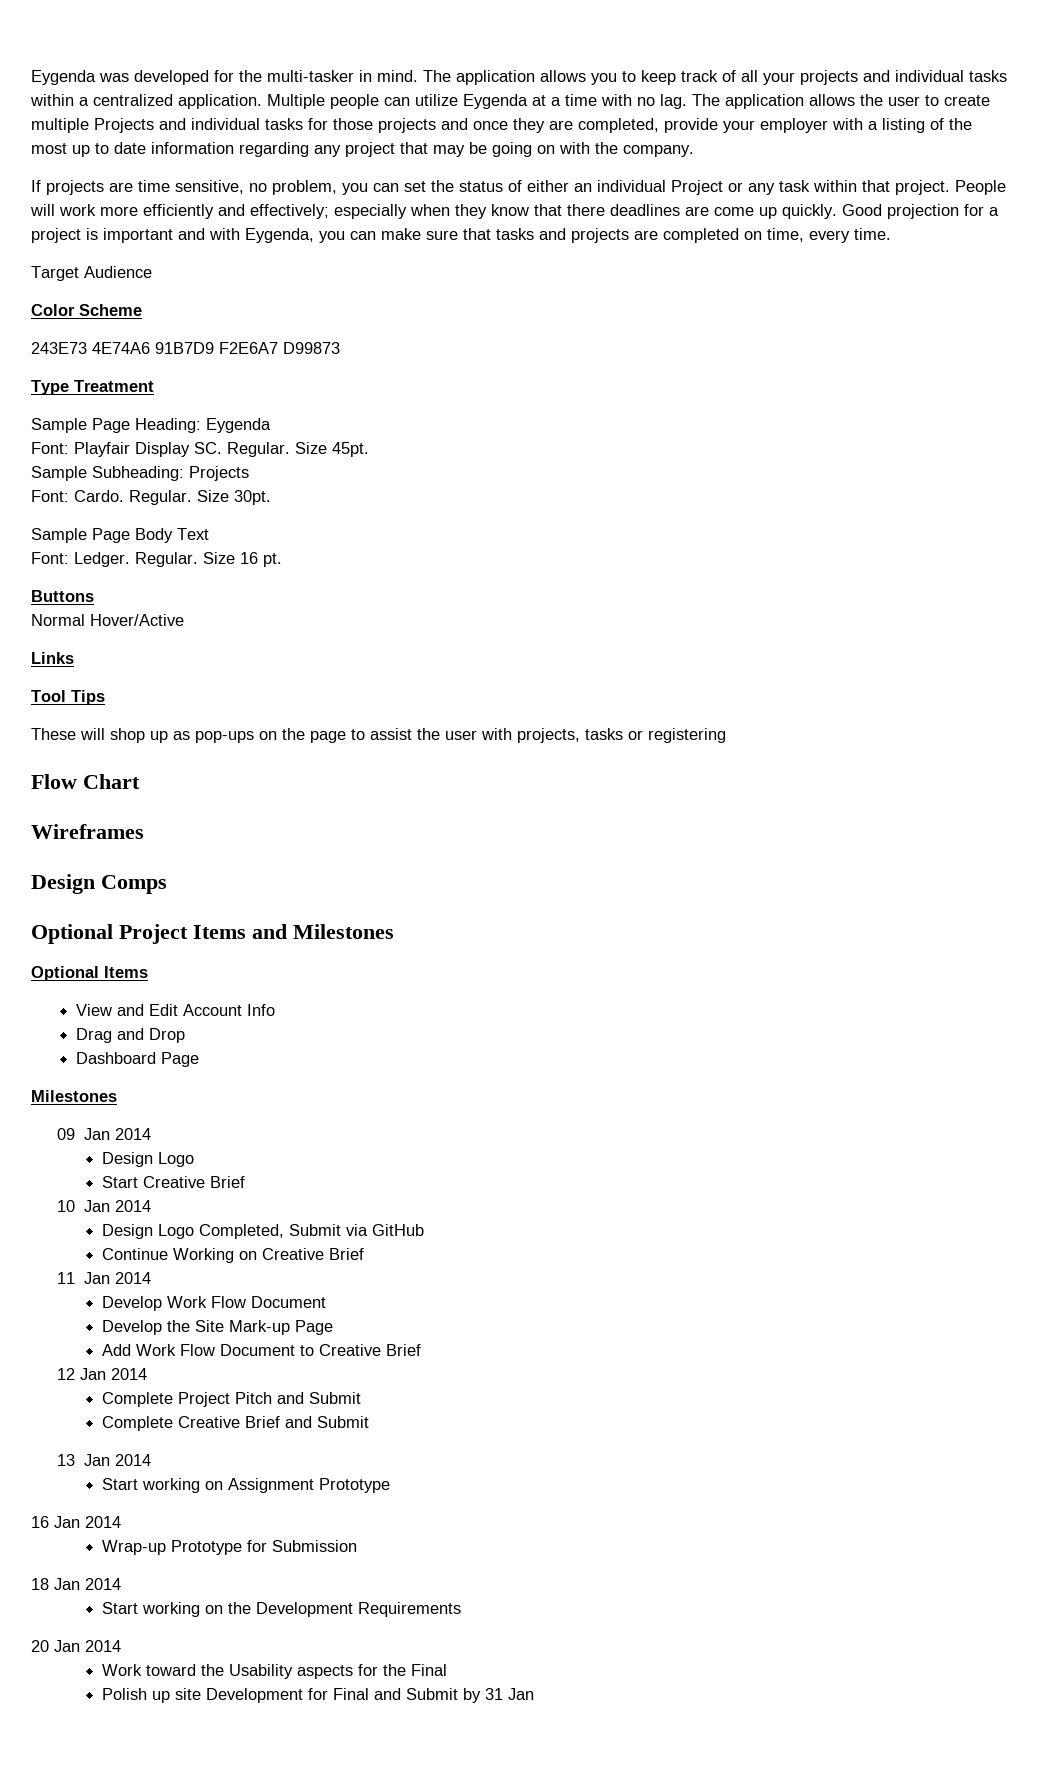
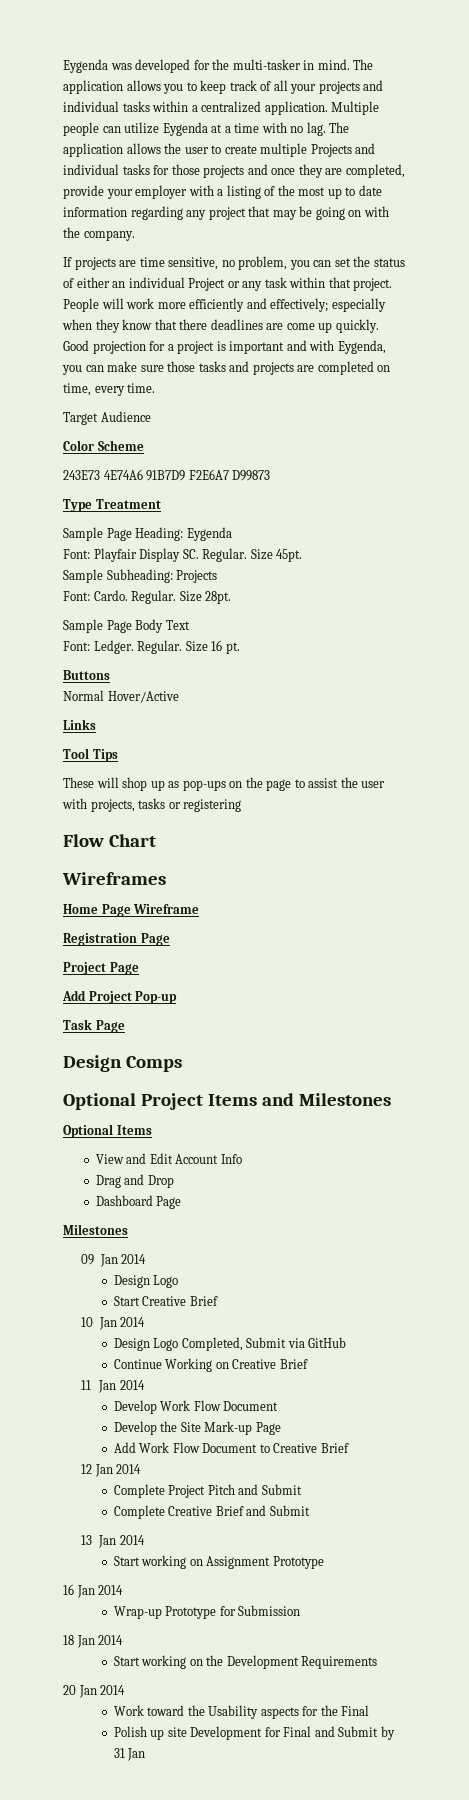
[463,228,491,240] that -> [167,361,196,372] those
[234,490,271,505] 30pt. -> [205,591,232,604] 28pt.
(144, 831) none -> [63,904,200,917] [63,933,170,946] [63,962,139,975] [62,990,178,1004] [63,1019,125,1033] // Home Page Wireframe // Registration Page // Project Page // Add Project Pop-up // Task Page

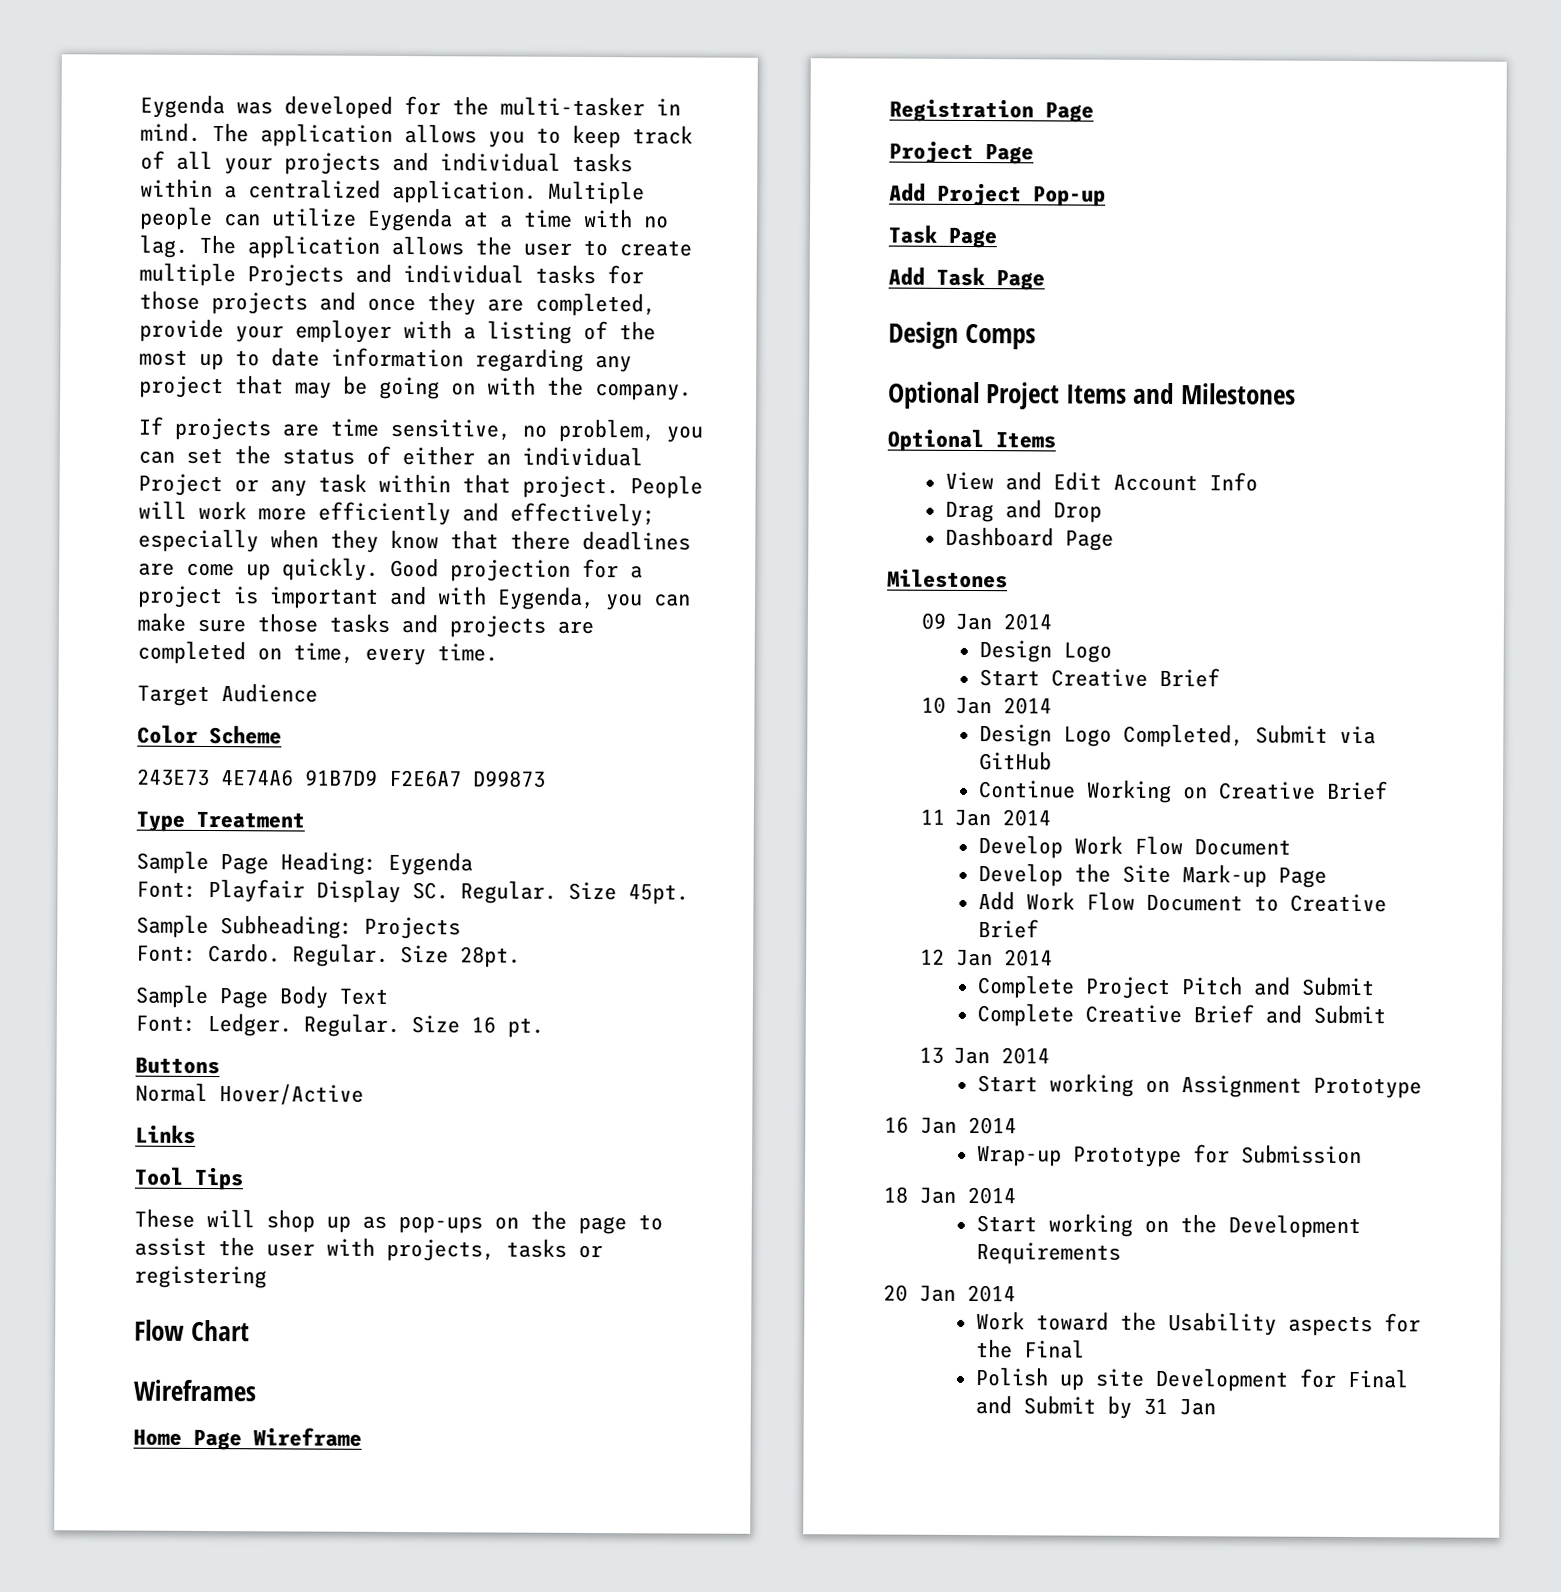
(125, 1026) none -> [888,266,1045,291] // Add Task Page

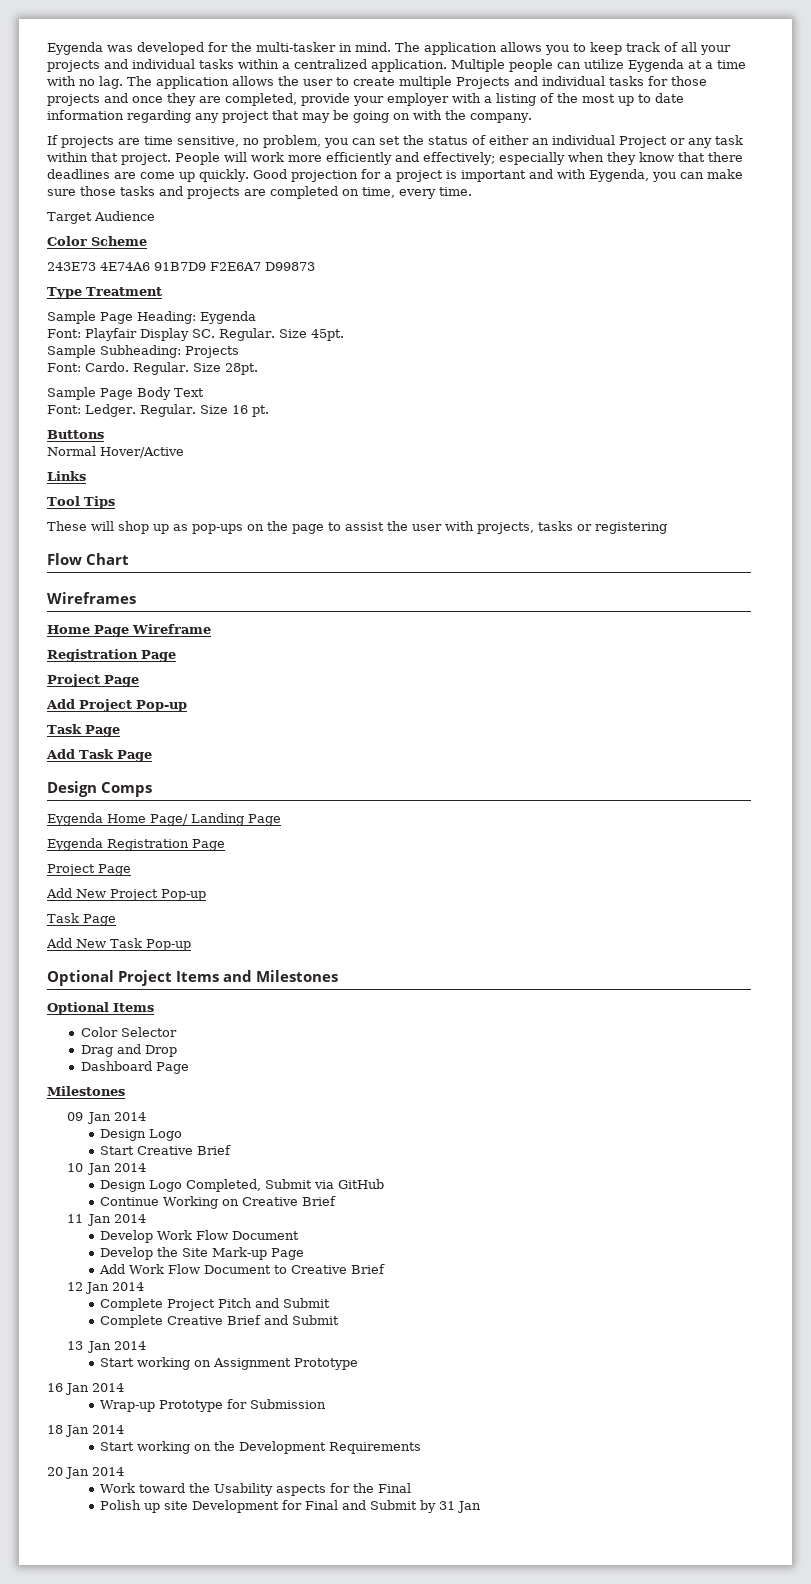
(1037, 336) none -> [47,813,281,826] [47,838,225,851] [47,864,131,876] [46,888,206,901] [47,913,116,926] [46,938,191,951] // Eygenda Home Page/ Landing Page // Eygenda Registration Page // Project Page // Add New Project Pop-up // Task Page // Add New Task Pop-up
[945,471,1259,492] View and Edit Account Info -> [80,1027,177,1037] Color Selector

